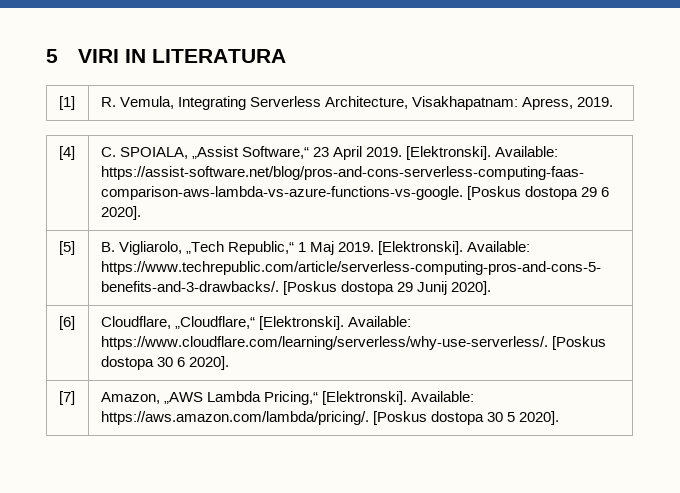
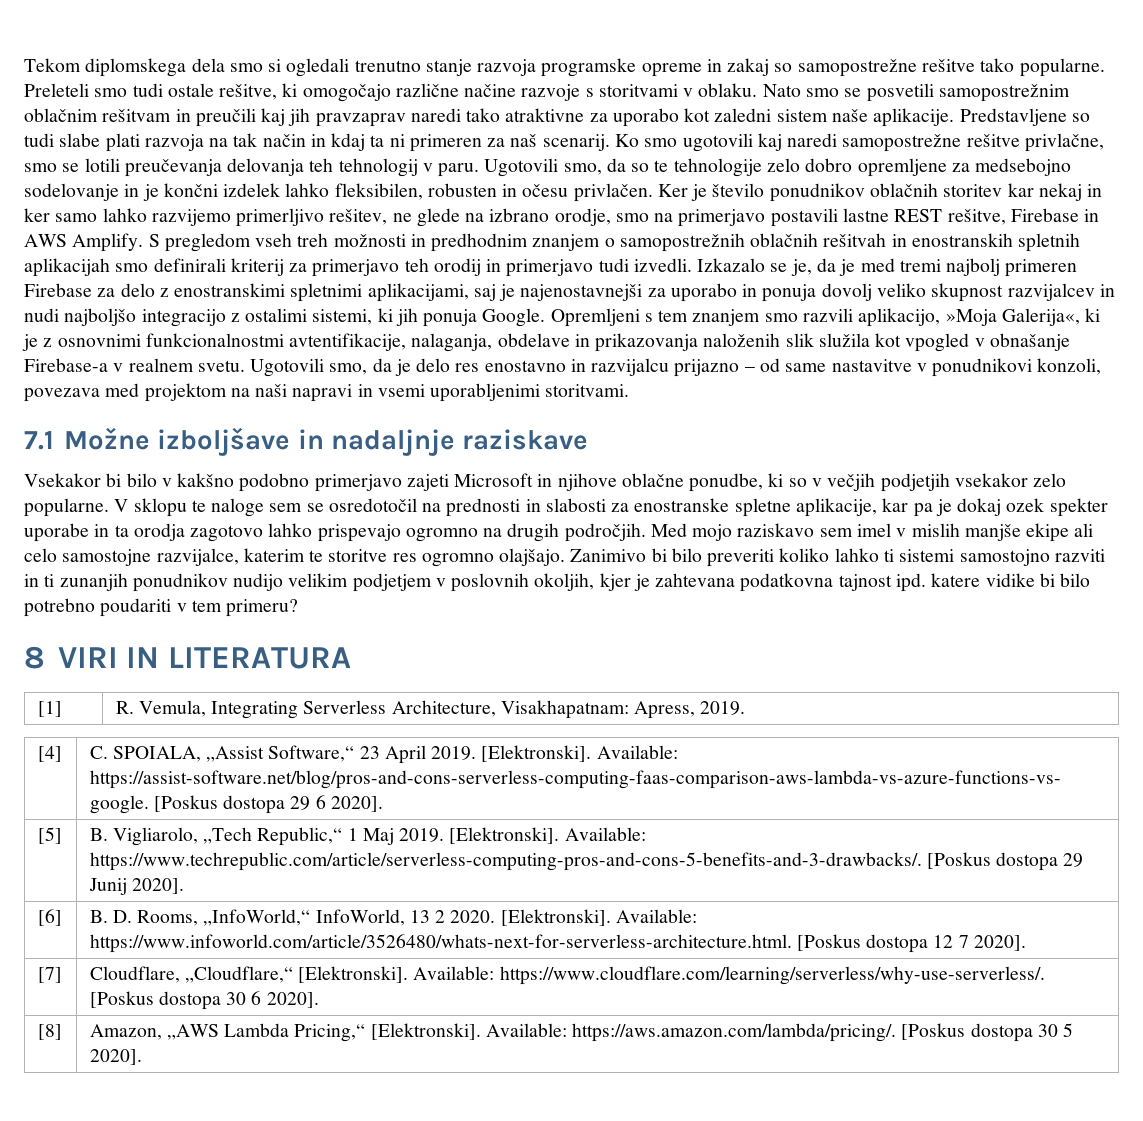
[46,49,58,63] 5 -> [24,58,1105,77] [24,83,1070,102] [24,108,1090,127] [24,133,1104,152] [24,158,1072,177] [24,183,1103,202] [24,208,1100,227] [24,233,1081,252] [24,258,1078,277] [24,283,1115,302] [24,308,1101,327] [22,333,1070,352] [24,358,1102,377] [24,383,630,402] [24,427,589,456] [24,473,1067,492] [24,498,1108,517] [24,523,1094,542] [24,548,1105,567] [24,573,1091,592] [24,598,299,617] [24,646,45,669] Tekom diplomskega dela smo si ogledali trenutno stanje razvoja programske opreme in zakaj so samopostrežne rešitve tako popularne. Preleteli smo tudi ostale rešitve, ki omogočajo različne načine razvoje s storitvami v oblaku. Nato smo se posvetili samopostrežnim oblačnim rešitvam in preučili kaj jih pravzaprav naredi tako atraktivne za uporabo kot zaledni sistem naše aplikacije. Predstavljene so tudi slabe plati razvoja na tak način in kdaj ta ni primeren za naš scenarij. Ko smo ugotovili kaj naredi samopostrežne rešitve privlačne, smo se lotili preučevanja delovanja teh tehnologij v paru. Ugotovili smo, da so te tehnologije zelo dobro opremljene za medsebojno sodelovanje in je končni izdelek lahko fleksibilen, robusten in očesu privlačen. Ker je število ponudnikov oblačnih storitev kar nekaj in ker samo lahko razvijemo primerljivo rešitev, ne glede na izbrano orodje, smo na primerjavo postavili lastne REST rešitve, Firebase in AWS Amplify. S pregledom vseh treh možnosti in predhodnim znanjem o samopostrežnih oblačnih rešitvah in enostranskih spletnih aplikacijah smo definirali kriterij za primerjavo teh orodij in primerjavo tudi izvedli. Izkazalo se je, da je med tremi najbolj primeren Firebase za delo z enostranskimi spletnimi aplikacijami, saj je najenostavnejši za uporabo in ponuja dovolj veliko skupnost razvijalcev in nudi najboljšo integracijo z ostalimi sistemi, ki jih ponuja Google. Opremljeni s tem znanjem smo razvili aplikacijo, »Moja Galerija«, ki je z osnovnimi funkcionalnostmi avtentifikacije, nalaganja, obdelave in prikazovanja naloženih slik služila kot vpogled v obnašanje Firebase-a v realnem svetu. Ugotovili smo, da je delo res enostavno in razvijalcu prijazno – od same nastavitve v ponudnikovi konzoli, povezava med projektom na naši napravi in vsemi uporabljenimi storitvami. // 7.1 Možne izboljšave in nadaljnje raziskave // Vsekakor bi bilo v kakšno podobno primerjavo zajeti Microsoft in njihove oblačne ponudbe, ki so v večjih podjetjih vsekakor zelo popularne. V sklopu te naloge sem se osredotočil na prednosti in slabosti za enostranske spletne aplikacije, kar pa je dokaj ozek spekter uporabe in ta orodja zagotovo lahko prispevajo ogromno na drugih področjih. Med mojo raziskavo sem imel v mislih manjše ekipe ali celo samostojne razvijalce, katerim te storitve res ogromno olajšajo. Zanimivo bi bilo preveriti koliko lahko ti sistemi samostojno razviti in ti zunanjih ponudnikov nudijo velikim podjetjem v poslovnih okoljih, kjer je zahtevana podatkovna tajnost ipd. katere vidike bi bilo potrebno poudariti v tem primeru? // 8
(75, 323) none -> [89,909,697,926] [89,934,1026,953] [37,967,62,983] | B. D. Rooms, „InfoWorld,“ InfoWorld, 13 2 2020. [Elektronski]. Available: https://www.infoworld.com/article/3526480/whats-next-for-serverless-architecture.html. [Poskus dostopa 12 7 2020]. // [7]
[58,391,75,405] [7] -> [37,1024,62,1040] [8]

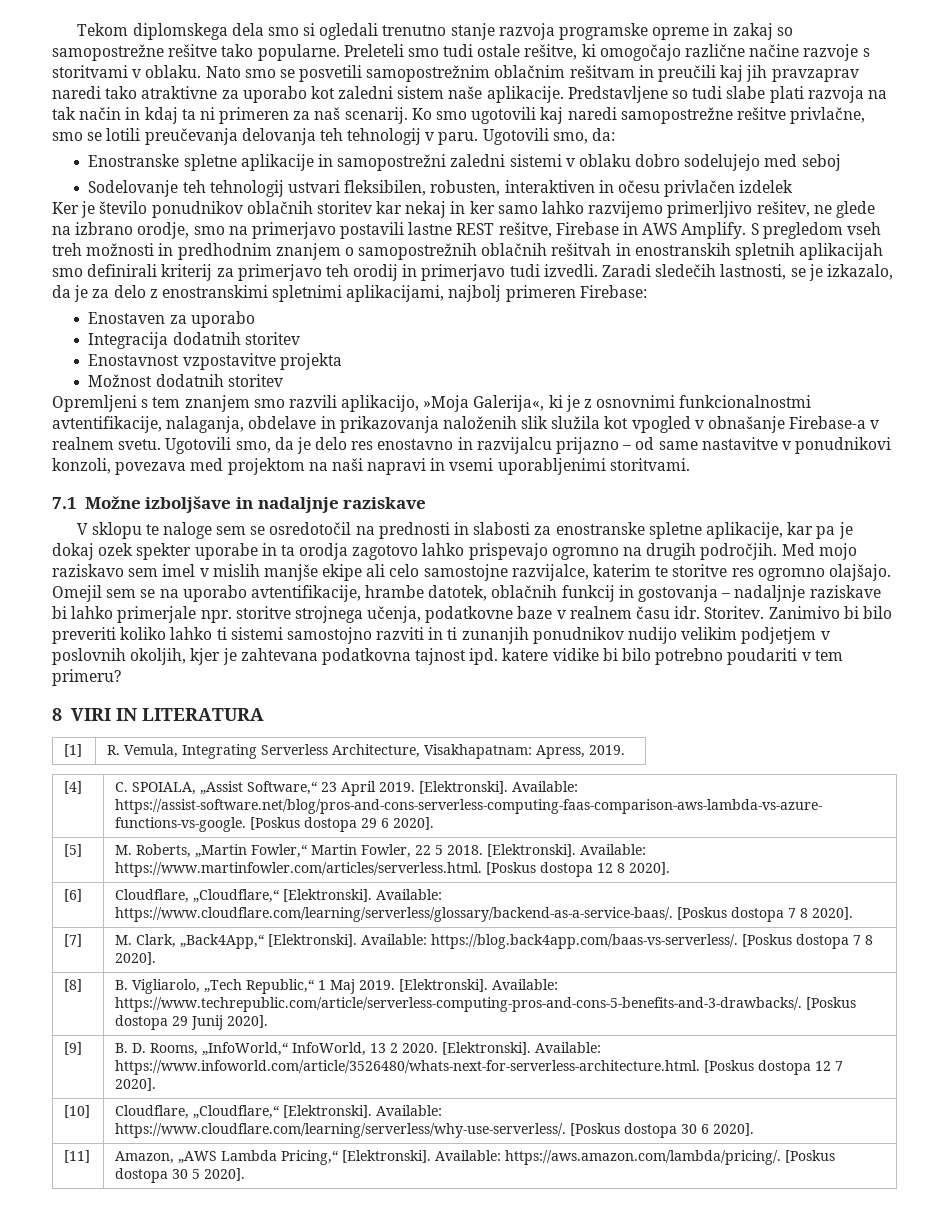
[606,158,1072,177] [24,183,653,202] da so te tehnologije zelo dobro opremljene za medsebojno sodelovanje in je končni izdelek lahko fleksibilen, robusten in očesu privlačen. -> [592,128,616,141] [88,154,841,171] [88,180,794,197] da: // Enostranske spletne aplikacije in samopostrežni zaledni sistemi v oblaku dobro sodelujejo med seboj // Sodelovanje teh tehnologij ustvari fleksibilen, robusten, interaktiven in očesu privlačen izdelek //
[697,258,1078,277] [24,283,92,297] Izkazalo se je, da je med tremi najbolj primeren Firebase -> [602,264,893,281] [52,285,89,302] Zaradi sledečih lastnosti, se je izkazalo, da je
[473,283,1115,302] [24,308,546,327] saj je najenostavnejši za uporabo in ponuja dovolj veliko skupnost razvijalcev in nudi najboljšo integracijo z ostalimi sistemi, ki jih ponuja Google. -> [448,285,647,302] [88,311,255,328] [88,332,300,349] [88,353,342,370] [88,374,283,387] najbolj primeren Firebase: // Enostaven za uporabo // Integracija dodatnih storitev // Enostavnost vzpostavitve projekta // Možnost dodatnih storitev //
[24,473,1067,492] [24,498,109,517] Vsekakor bi bilo v kakšno podobno primerjavo zajeti Microsoft in njihove oblačne ponudbe, ki so v večjih podjetjih vsekakor zelo popularne. -> (427, 503) none
(566, 557) none -> [52,585,881,602] [52,606,765,623] Omejil sem se na uporabo avtentifikacije, hrambe datotek, oblačnih funkcij in gostovanja – nadaljnje raziskave bi lahko primerjale npr. storitve strojnega učenja, podatkovne baze v realnem času idr. Storitev.
(62, 835) none -> [115,844,647,858] [115,862,671,877] [64,889,83,902] [115,889,443,903] [115,907,854,922] [64,934,83,947] [115,934,874,949] [115,952,157,965] [64,979,83,992] | M. Roberts, „Martin Fowler,“ Martin Fowler, 22 5 2018. [Elektronski]. Available: https://www.martinfowler.com/articles/serverless.html. [Poskus dostopa 12 8 2020]. // [6] | Cloudflare, „Cloudflare,“ [Elektronski]. Available: https://www.cloudflare.com/learning/serverless/glossary/backend-as-a-service-baas/. [Poskus dostopa 7 8 2020]. // [7] | M. Clark, „Back4App,“ [Elektronski]. Available: https://blog.back4app.com/baas-vs-serverless/. [Poskus dostopa 7 8 2020]. // [8]
[37,909,62,926] [6] -> [64,1042,83,1055] [9]
[37,967,62,983] [7] -> [64,1105,91,1118] [10]
[37,1024,62,1040] [8] -> [64,1150,91,1163] [11]

